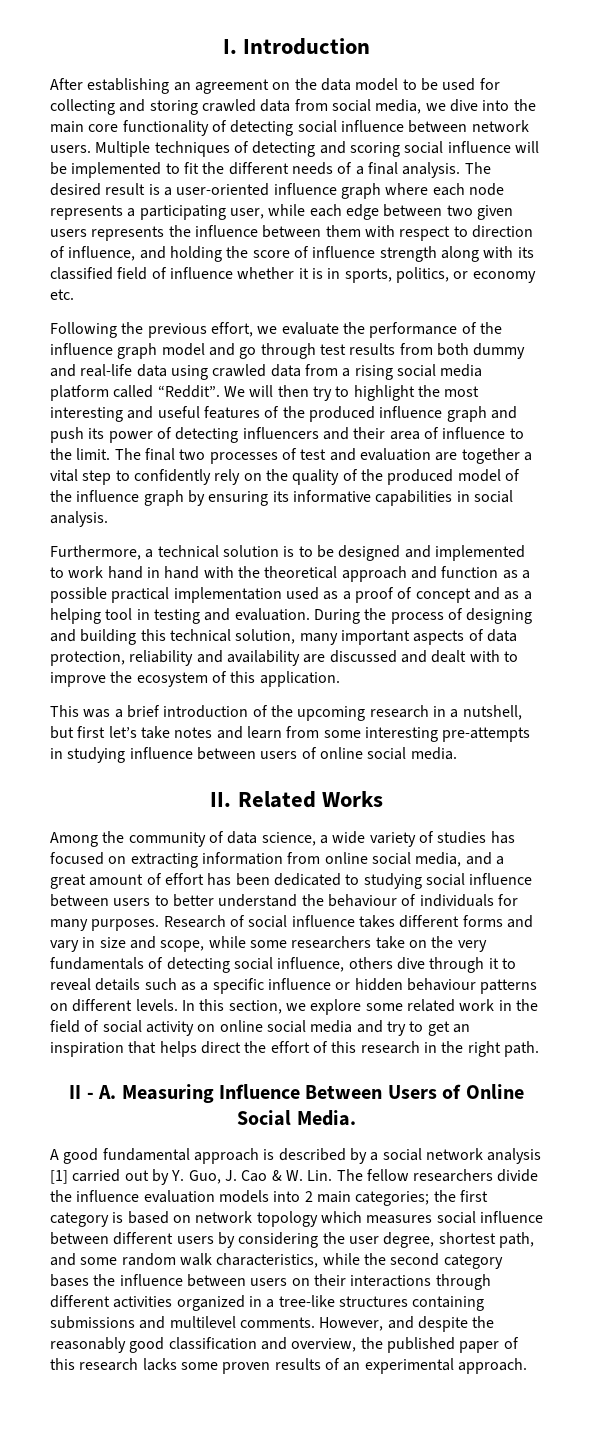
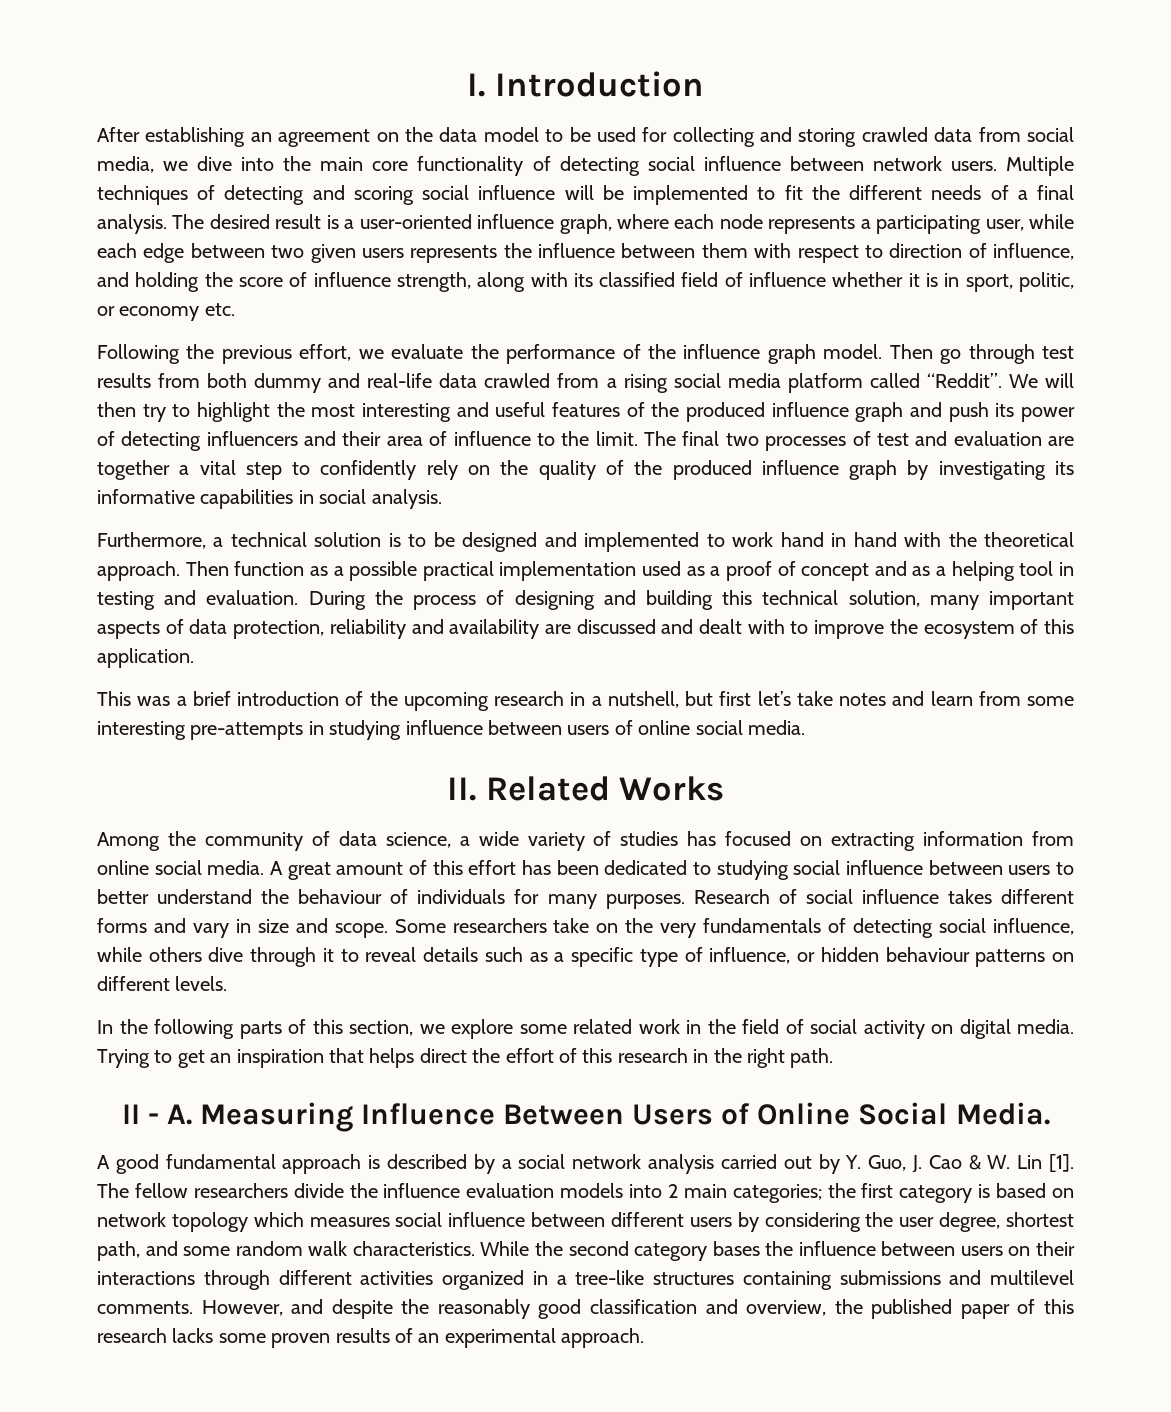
[340,183,381,199] graph -> [559,214,612,234] graph,
[379,246,437,262] strength -> [396,272,471,292] strength,
[344,267,449,283] sports, politics, -> [965,272,1074,292] sport, politic,
[161,343,235,356] model and -> [823,344,933,359] model. Then
[170,364,301,380] using crawled data -> [484,373,551,388] crawled
[457,469,520,482] [50,490,72,502] model of the -> (752, 470) none
[208,491,269,506] ensuring -> [938,461,1046,480] investigating
[341,566,437,582] approach and -> [97,561,229,581] approach. Then
[415,852,504,867] media, and a -> [207,860,283,875] media. A
(162, 879) none -> [432,860,463,875] this
[160,936,287,952] scope, while some -> [334,919,446,938] scope. Some
(345, 964) none -> [97,947,142,962] while
[267,978,331,990] influence -> [639,947,791,967] type of influence,
[181,1000,195,1011] In -> [97,1019,306,1039] // In the following parts of
[219,1020,406,1036] online social media and try -> [959,1019,1074,1039] [97,1049,150,1068] digital media. Trying
[50,1170,68,1184] [1] -> (715, 1164) none
[307,1170,333,1181] Lin. -> [1017,1154,1075,1172] Lin [1].
[216,1253,360,1268] characteristics, while -> [352,1241,530,1256] characteristics. While

